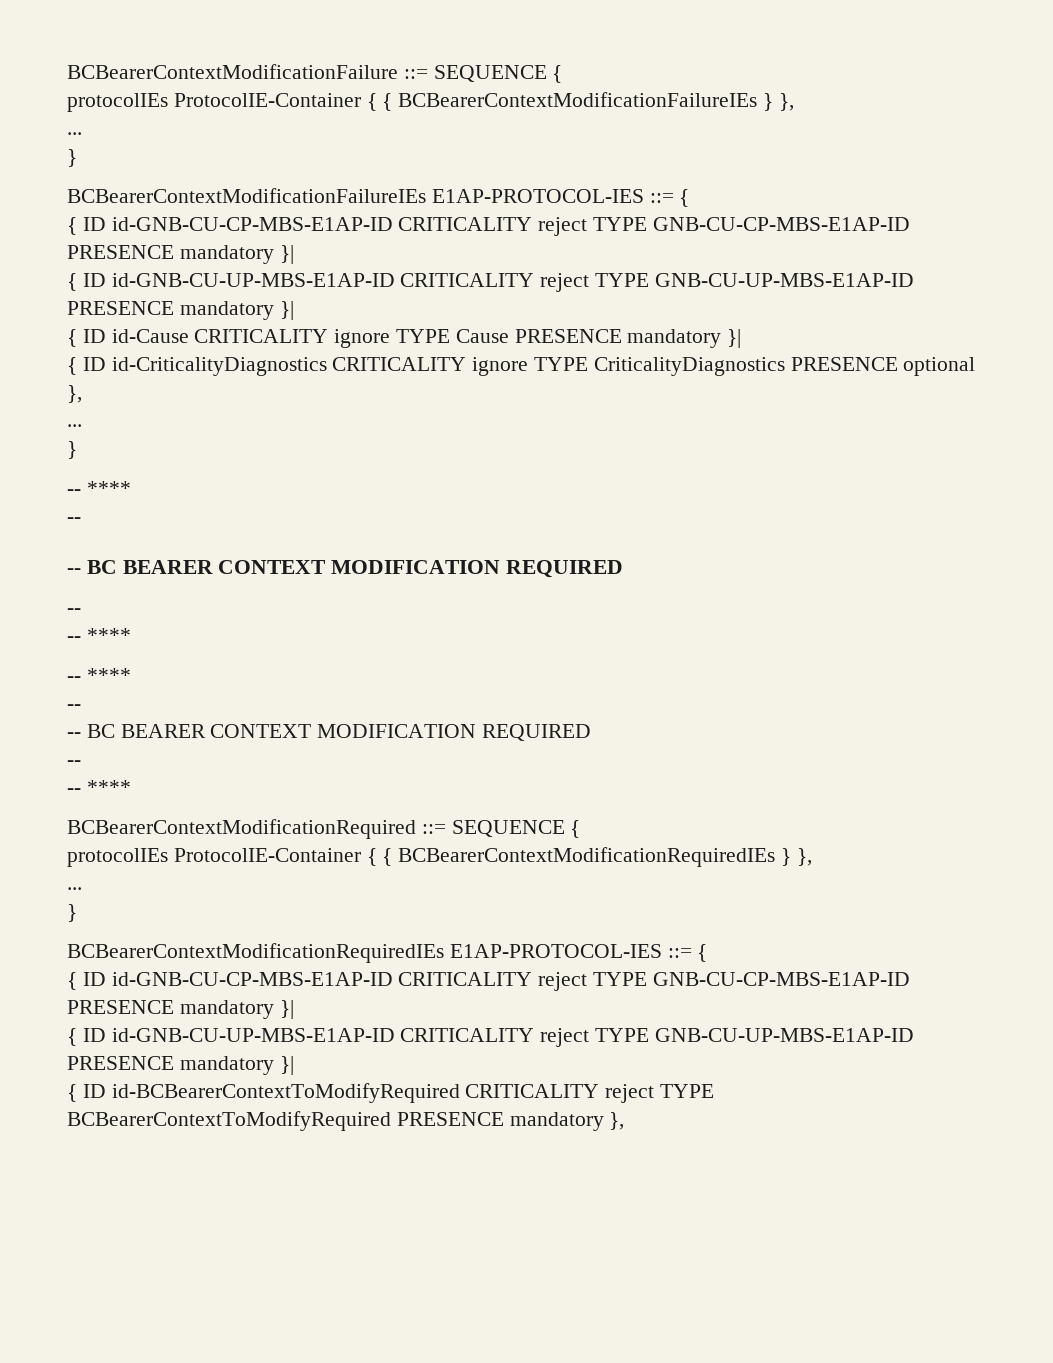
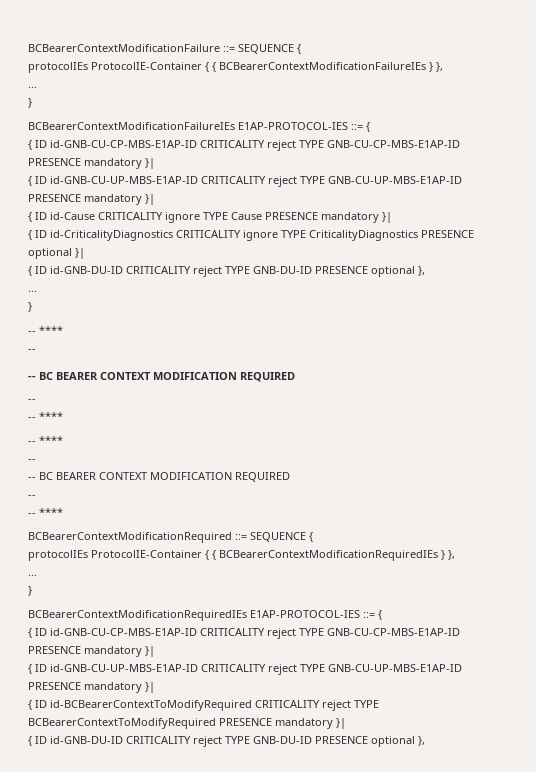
(976, 366) none -> [75,248,85,259] [28,266,415,277] }| // { ID id-GNB-DU-ID CRITICALITY reject TYPE GNB-DU-ID PRESENCE optional
(604, 1121) none -> [336,718,346,729] [28,736,415,747] }| // { ID id-GNB-DU-ID CRITICALITY reject TYPE GNB-DU-ID PRESENCE optional

